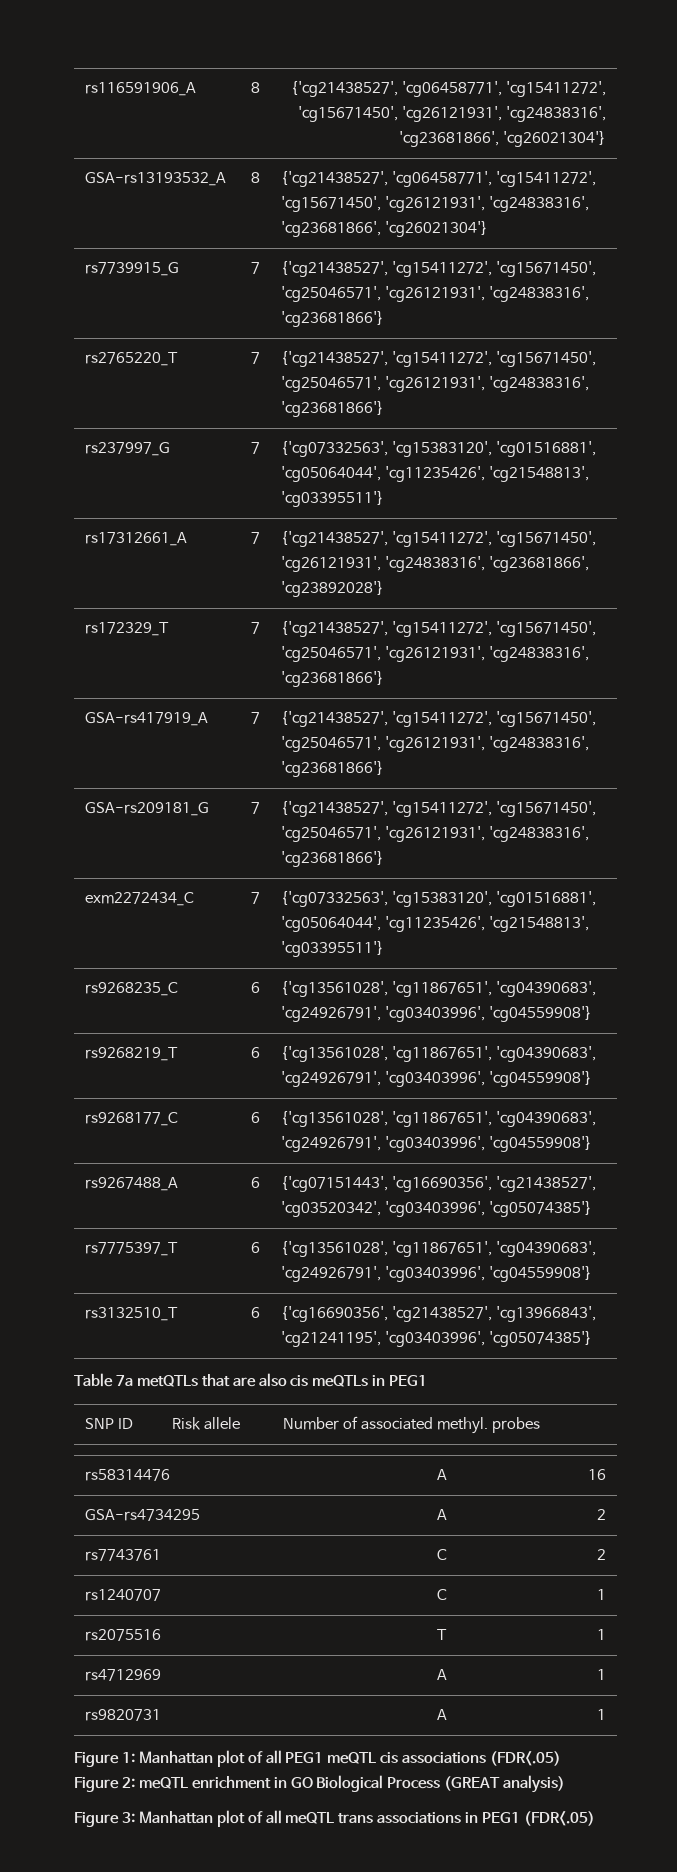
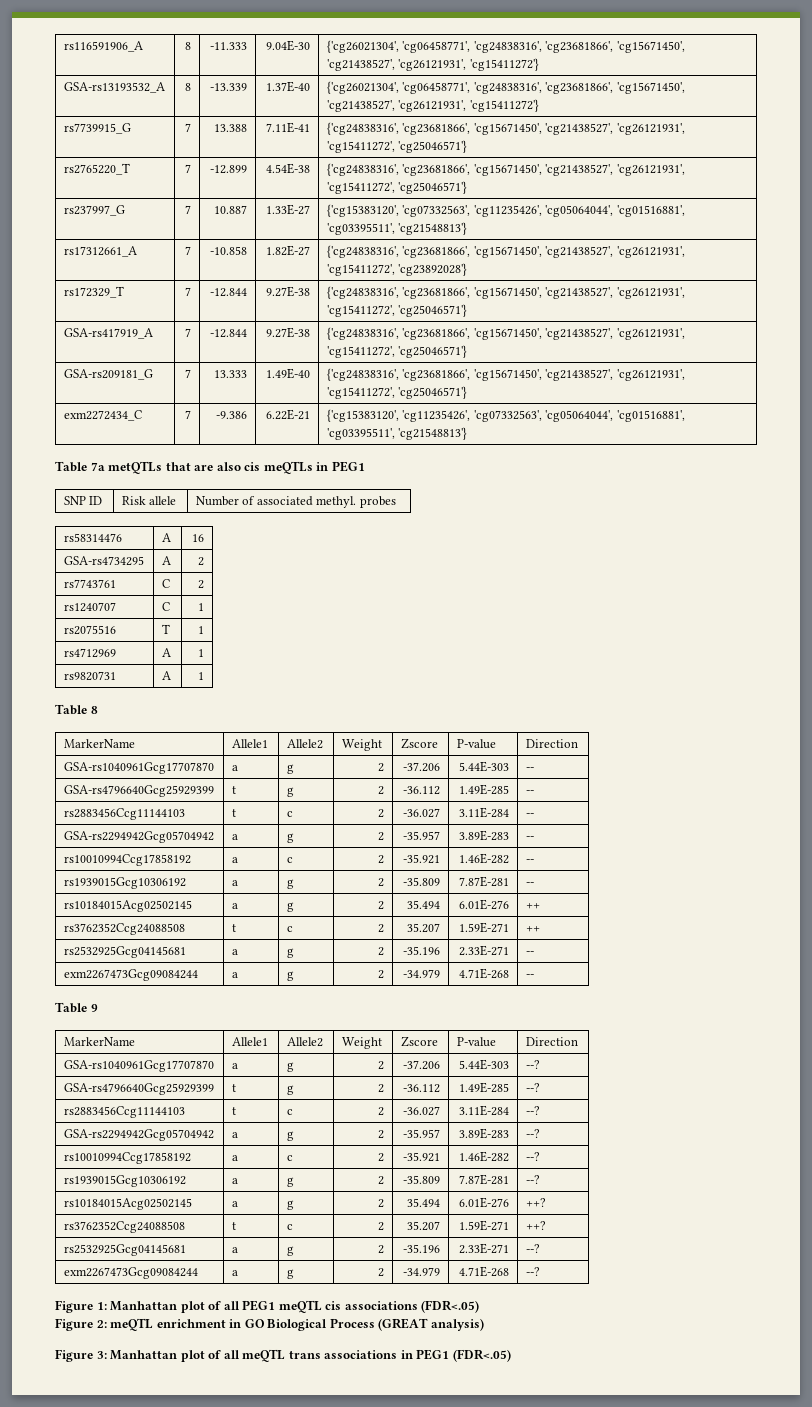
[291,81,606,97] [298,106,606,122] [398,131,606,147] [85,172,227,186] [250,172,260,183] [281,171,596,187] [281,196,589,212] [281,221,489,237] [85,262,180,276] [250,262,260,274] [281,261,596,277] [281,286,589,302] [281,311,385,327] [85,352,179,366] [250,352,260,364] [281,351,596,367] [281,376,589,392] [281,401,385,417] [85,442,171,456] [250,442,260,454] [281,441,596,457] [281,466,589,482] [281,491,385,507] [85,532,188,546] [250,532,260,544] [281,531,596,547] [281,556,589,572] [281,581,385,597] [85,622,170,636] [250,622,260,634] [281,621,596,637] [281,646,589,662] [281,671,385,687] [85,712,209,726] [250,712,260,724] [281,711,596,727] [281,736,589,752] [281,761,385,777] [85,802,210,816] [250,802,260,814] [281,801,596,817] [281,826,589,842] [281,851,385,867] [85,892,195,906] [250,892,260,904] [281,891,596,907] [281,916,589,932] [281,941,385,957] [85,982,179,996] [250,982,260,993] [281,981,596,997] [281,1006,592,1022] [85,1047,179,1061] [250,1047,260,1058] [281,1046,596,1062] [281,1071,592,1087] [85,1112,179,1126] [250,1112,260,1123] [281,1111,596,1127] [281,1136,592,1152] [85,1177,179,1191] [250,1177,260,1188] [281,1176,596,1192] [281,1201,592,1217] [85,1242,179,1256] [250,1242,260,1253] [281,1241,596,1257] [281,1266,592,1282] [85,1307,179,1321] [250,1307,260,1318] [281,1306,596,1322] [281,1331,592,1347] {'cg21438527', 'cg06458771', 'cg15411272', 'cg15671450', 'cg26121931', 'cg24838316', 'cg23681866', 'cg26021304'} // GSA-rs13193532_A | 8 | {'cg21438527', 'cg06458771', 'cg15411272', 'cg15671450', 'cg26121931', 'cg24838316', 'cg23681866', 'cg26021304'} // rs7739915_G | 7 | {'cg21438527', 'cg15411272', 'cg15671450', 'cg25046571', 'cg26121931', 'cg24838316', 'cg23681866'} // rs2765220_T | 7 | {'cg21438527', 'cg15411272', 'cg15671450', 'cg25046571', 'cg26121931', 'cg24838316', 'cg23681866'} // rs237997_G | 7 | {'cg07332563', 'cg15383120', 'cg01516881', 'cg05064044', 'cg11235426', 'cg21548813', 'cg03395511'} // rs17312661_A | 7 | {'cg21438527', 'cg15411272', 'cg15671450', 'cg26121931', 'cg24838316', 'cg23681866', 'cg23892028'} // rs172329_T | 7 | {'cg21438527', 'cg15411272', 'cg15671450', 'cg25046571', 'cg26121931', 'cg24838316', 'cg23681866'} // GSA-rs417919_A | 7 | {'cg21438527', 'cg15411272', 'cg15671450', 'cg25046571', 'cg26121931', 'cg24838316', 'cg23681866'} // GSA-rs209181_G | 7 | {'cg21438527', 'cg15411272', 'cg15671450', 'cg25046571', 'cg26121931', 'cg24838316', 'cg23681866'} // exm2272434_C | 7 | {'cg07332563', 'cg15383120', 'cg01516881', 'cg05064044', 'cg11235426', 'cg21548813', 'cg03395511'} // rs9268235_C | 6 | {'cg13561028', 'cg11867651', 'cg04390683', 'cg24926791', 'cg03403996', 'cg04559908'} // rs9268219_T | 6 | {'cg13561028', 'cg11867651', 'cg04390683', 'cg24926791', 'cg03403996', 'cg04559908'} // rs9268177_C | 6 | {'cg13561028', 'cg11867651', 'cg04390683', 'cg24926791', 'cg03403996', 'cg04559908'} // rs9267488_A | 6 | {'cg07151443', 'cg16690356', 'cg21438527', 'cg03520342', 'cg03403996', 'cg05074385'} // rs7775397_T | 6 | {'cg13561028', 'cg11867651', 'cg04390683', 'cg24926791', 'cg03403996', 'cg04559908'} // rs3132510_T | 6 | {'cg16690356', 'cg21438527', 'cg13966843', 'cg21241195', 'cg03403996', 'cg05074385'} -> [210,42,248,50] [266,40,311,51] [326,40,685,53] [326,58,539,71] [63,82,165,93] [185,83,192,91] [210,83,248,91] [266,81,311,92] [326,81,685,94] [326,99,539,112] [63,123,131,134] [185,123,192,132] [214,124,248,132] [266,122,311,133] [326,122,685,135] [326,140,468,153] [63,163,130,175] [185,164,192,173] [210,165,248,174] [266,163,311,174] [326,163,685,176] [326,181,468,194] [63,205,125,216] [185,205,192,214] [214,205,248,214] [266,204,311,215] [326,204,685,217] [326,222,468,235] [63,246,137,257] [185,246,192,255] [210,246,248,255] [266,245,311,256] [326,245,685,258] [326,263,468,276] [63,286,124,298] [185,287,192,296] [210,288,248,297] [266,286,311,297] [326,286,685,299] [326,304,468,317] [63,328,153,339] [185,328,192,337] [210,329,248,338] [266,327,311,338] [326,327,685,340] [326,345,468,358] [63,369,153,380] [185,369,192,378] [214,370,248,378] [266,368,311,379] [326,368,685,381] [326,386,468,399] [63,410,142,421] [185,410,192,419] [216,411,248,419] [266,409,311,420] [326,409,685,422] [326,427,468,440] -11.333 | 9.04E-30 | {'cg26021304', 'cg06458771', 'cg24838316', 'cg23681866', 'cg15671450', 'cg21438527', 'cg26121931', 'cg15411272'} // GSA-rs13193532_A | 8 | -13.339 | 1.37E-40 | {'cg26021304', 'cg06458771', 'cg24838316', 'cg23681866', 'cg15671450', 'cg21438527', 'cg26121931', 'cg15411272'} // rs7739915_G | 7 | 13.388 | 7.11E-41 | {'cg24838316', 'cg23681866', 'cg15671450', 'cg21438527', 'cg26121931', 'cg15411272', 'cg25046571'} // rs2765220_T | 7 | -12.899 | 4.54E-38 | {'cg24838316', 'cg23681866', 'cg15671450', 'cg21438527', 'cg26121931', 'cg15411272', 'cg25046571'} // rs237997_G | 7 | 10.887 | 1.33E-27 | {'cg15383120', 'cg07332563', 'cg11235426', 'cg05064044', 'cg01516881', 'cg03395511', 'cg21548813'} // rs17312661_A | 7 | -10.858 | 1.82E-27 | {'cg24838316', 'cg23681866', 'cg15671450', 'cg21438527', 'cg26121931', 'cg15411272', 'cg23892028'} // rs172329_T | 7 | -12.844 | 9.27E-38 | {'cg24838316', 'cg23681866', 'cg15671450', 'cg21438527', 'cg26121931', 'cg15411272', 'cg25046571'} // GSA-rs417919_A | 7 | -12.844 | 9.27E-38 | {'cg24838316', 'cg23681866', 'cg15671450', 'cg21438527', 'cg26121931', 'cg15411272', 'cg25046571'} // GSA-rs209181_G | 7 | 13.333 | 1.49E-40 | {'cg24838316', 'cg23681866', 'cg15671450', 'cg21438527', 'cg26121931', 'cg15411272', 'cg25046571'} // exm2272434_C | 7 | -9.386 | 6.22E-21 | {'cg15383120', 'cg11235426', 'cg07332563', 'cg05064044', 'cg01516881', 'cg03395511', 'cg21548813'}
(606, 1714) none -> [55,704,98,715] [63,739,135,748] [231,739,268,748] [286,739,323,749] [341,739,382,751] [400,738,438,749] [456,739,496,749] [525,739,578,748] [63,762,214,774] [231,765,238,771] [286,764,294,774] [378,763,385,772] [403,762,441,772] [459,761,510,772] [525,767,534,771] [63,785,214,797] [231,786,236,794] [286,787,294,797] [378,786,385,795] [403,786,441,795] [459,784,510,795] [525,790,534,794] [63,808,185,820] [231,809,236,817] [286,811,293,817] [378,809,385,818] [403,808,441,818] [459,807,510,818] [525,813,534,817] [63,831,214,843] [231,834,238,840] [286,833,294,843] [378,832,385,841] [403,831,441,840] [459,830,510,841] [525,836,534,840] [63,854,191,866] [231,857,238,863] [286,857,293,863] [378,855,385,864] [403,854,441,864] [459,853,510,864] [525,859,534,863] [63,877,186,889] [231,880,238,886] [286,879,294,889] [378,878,385,887] [403,877,441,886] [459,876,510,887] [525,882,534,886] [63,900,192,912] [231,903,238,909] [286,902,294,912] [378,901,385,910] [407,900,441,909] [459,899,510,910] [525,903,540,909] [63,923,185,935] [231,924,236,932] [286,926,293,932] [378,924,385,933] [407,923,441,933] [459,922,510,933] [525,926,540,932] [63,946,186,958] [231,949,238,955] [286,948,294,958] [378,947,385,956] [403,946,441,955] [459,945,510,956] [525,951,534,955] [63,969,198,981] [231,972,238,978] [286,971,294,981] [378,970,385,979] [403,969,441,978] [459,968,510,979] [525,974,534,978] [55,1002,98,1013] [63,1037,135,1046] [231,1037,268,1046] [286,1037,323,1047] [341,1037,382,1049] [400,1036,438,1047] [456,1037,496,1047] [525,1037,578,1046] [63,1060,214,1072] [231,1063,238,1069] [286,1062,294,1072] [378,1061,385,1070] [403,1060,441,1070] [459,1059,510,1070] [525,1060,540,1069] [63,1083,214,1095] [231,1084,236,1092] [286,1085,294,1095] [378,1084,385,1093] [403,1084,441,1093] [459,1082,510,1093] [525,1083,540,1092] [63,1106,185,1118] [231,1107,236,1115] [286,1109,293,1115] [378,1107,385,1116] [403,1106,441,1116] [459,1105,510,1116] [525,1106,540,1115] [63,1129,214,1141] [231,1132,238,1138] [286,1131,294,1141] [378,1130,385,1139] [403,1129,441,1138] [459,1128,510,1139] [525,1129,540,1138] [63,1152,191,1164] [231,1155,238,1161] [286,1155,293,1161] [378,1153,385,1162] [403,1152,441,1162] [459,1151,510,1162] [525,1152,540,1161] [63,1175,186,1187] [231,1178,238,1184] [286,1177,294,1187] [378,1176,385,1185] [403,1175,441,1184] [459,1174,510,1185] [525,1175,540,1184] [63,1198,192,1210] [231,1201,238,1207] [286,1200,294,1210] [378,1199,385,1208] [407,1198,441,1207] [459,1197,510,1208] [525,1198,546,1207] [63,1221,185,1233] [231,1222,236,1230] [286,1224,293,1230] [378,1222,385,1231] [407,1221,441,1231] [459,1220,510,1231] [525,1221,546,1230] [63,1244,186,1256] [231,1247,238,1253] [286,1246,294,1256] [378,1245,385,1254] [403,1244,441,1253] [459,1243,510,1254] [525,1244,540,1253] [63,1267,198,1279] [231,1270,238,1276] [286,1269,294,1279] [378,1268,385,1277] [403,1267,441,1276] [459,1266,510,1277] [525,1267,540,1276] // Table 8 // MarkerName | Allele1 | Allele2 | Weight | Zscore | P-value | Direction // GSA-rs1040961Gcg17707870 | a | g | 2 | -37.206 | 5.44E-303 | -- // GSA-rs4796640Gcg25929399 | t | g | 2 | -36.112 | 1.49E-285 | -- // rs2883456Ccg11144103 | t | c | 2 | -36.027 | 3.11E-284 | -- // GSA-rs2294942Gcg05704942 | a | g | 2 | -35.957 | 3.89E-283 | -- // rs10010994Ccg17858192 | a | c | 2 | -35.921 | 1.46E-282 | -- // rs1939015Gcg10306192 | a | g | 2 | -35.809 | 7.87E-281 | -- // rs10184015Acg02502145 | a | g | 2 | 35.494 | 6.01E-276 | ++ // rs3762352Ccg24088508 | t | c | 2 | 35.207 | 1.59E-271 | ++ // rs2532925Gcg04145681 | a | g | 2 | -35.196 | 2.33E-271 | -- // exm2267473Gcg09084244 | a | g | 2 | -34.979 | 4.71E-268 | -- // Table 9 // MarkerName | Allele1 | Allele2 | Weight | Zscore | P-value | Direction // GSA-rs1040961Gcg17707870 | a | g | 2 | -37.206 | 5.44E-303 | --? // GSA-rs4796640Gcg25929399 | t | g | 2 | -36.112 | 1.49E-285 | --? // rs2883456Ccg11144103 | t | c | 2 | -36.027 | 3.11E-284 | --? // GSA-rs2294942Gcg05704942 | a | g | 2 | -35.957 | 3.89E-283 | --? // rs10010994Ccg17858192 | a | c | 2 | -35.921 | 1.46E-282 | --? // rs1939015Gcg10306192 | a | g | 2 | -35.809 | 7.87E-281 | --? // rs10184015Acg02502145 | a | g | 2 | 35.494 | 6.01E-276 | ++? // rs3762352Ccg24088508 | t | c | 2 | 35.207 | 1.59E-271 | ++? // rs2532925Gcg04145681 | a | g | 2 | -35.196 | 2.33E-271 | --? // exm2267473Gcg09084244 | a | g | 2 | -34.979 | 4.71E-268 | --?

